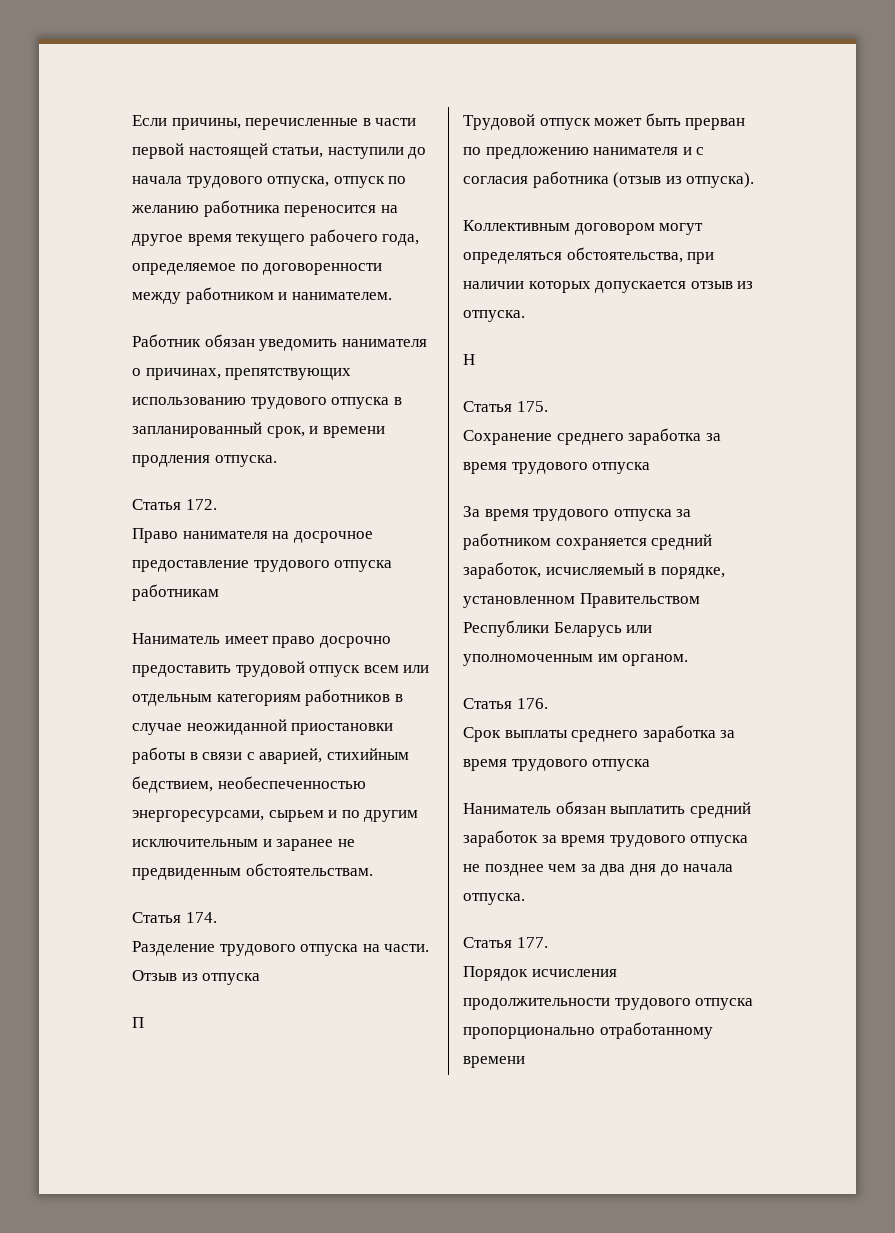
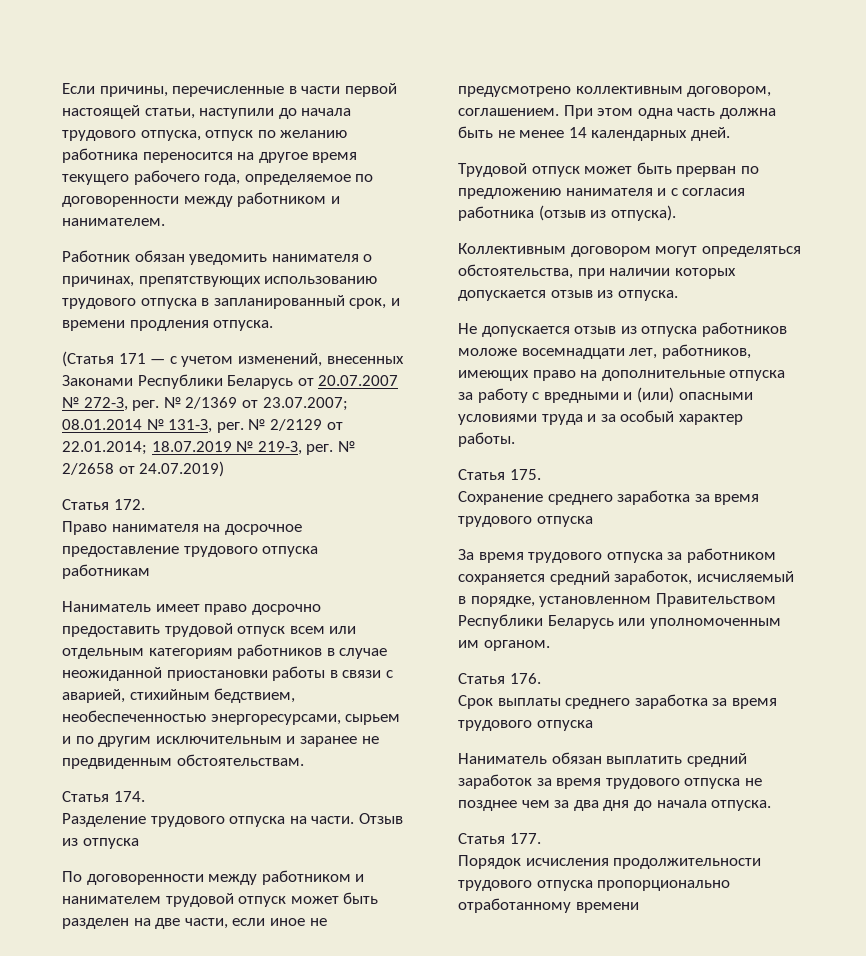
(277, 461) none -> [62,351,404,367] [62,374,399,389] [62,397,348,411] [62,419,343,433] [62,441,355,455] [62,461,225,477] // (Статья 171 — с учетом изменений, внесенных Законами Республики Беларусь от 20.07.2007 № 272-З, рег. № 2/1369 от 23.07.2007; 08.01.2014 № 131-З, рег. № 2/2129 от 22.01.2014; 18.07.2019 № 219-З, рег. № 2/2658 от 24.07.2019)
[132,1017,144,1028] П -> [62,870,365,885] [62,892,379,907] [62,918,327,929] [458,86,772,97] [458,105,776,119] [458,126,730,141] По договоренности между работником и нанимателем трудовой отпуск может быть разделен на две части, если иное не предусмотрено коллективным договором, соглашением. При этом одна часть должна быть не менее 14 календарных дней.
[463,354,475,365] Н -> [458,322,787,337] [458,344,751,359] [458,370,786,381] [458,387,753,403] [458,410,743,425] [458,432,515,447] Не допускается отзыв из отпуска работников моложе восемнадцати лет, работников, имеющих право на дополнительные отпуска за работу с вредными и (или) опасными условиями труда и за особый характер работы.

